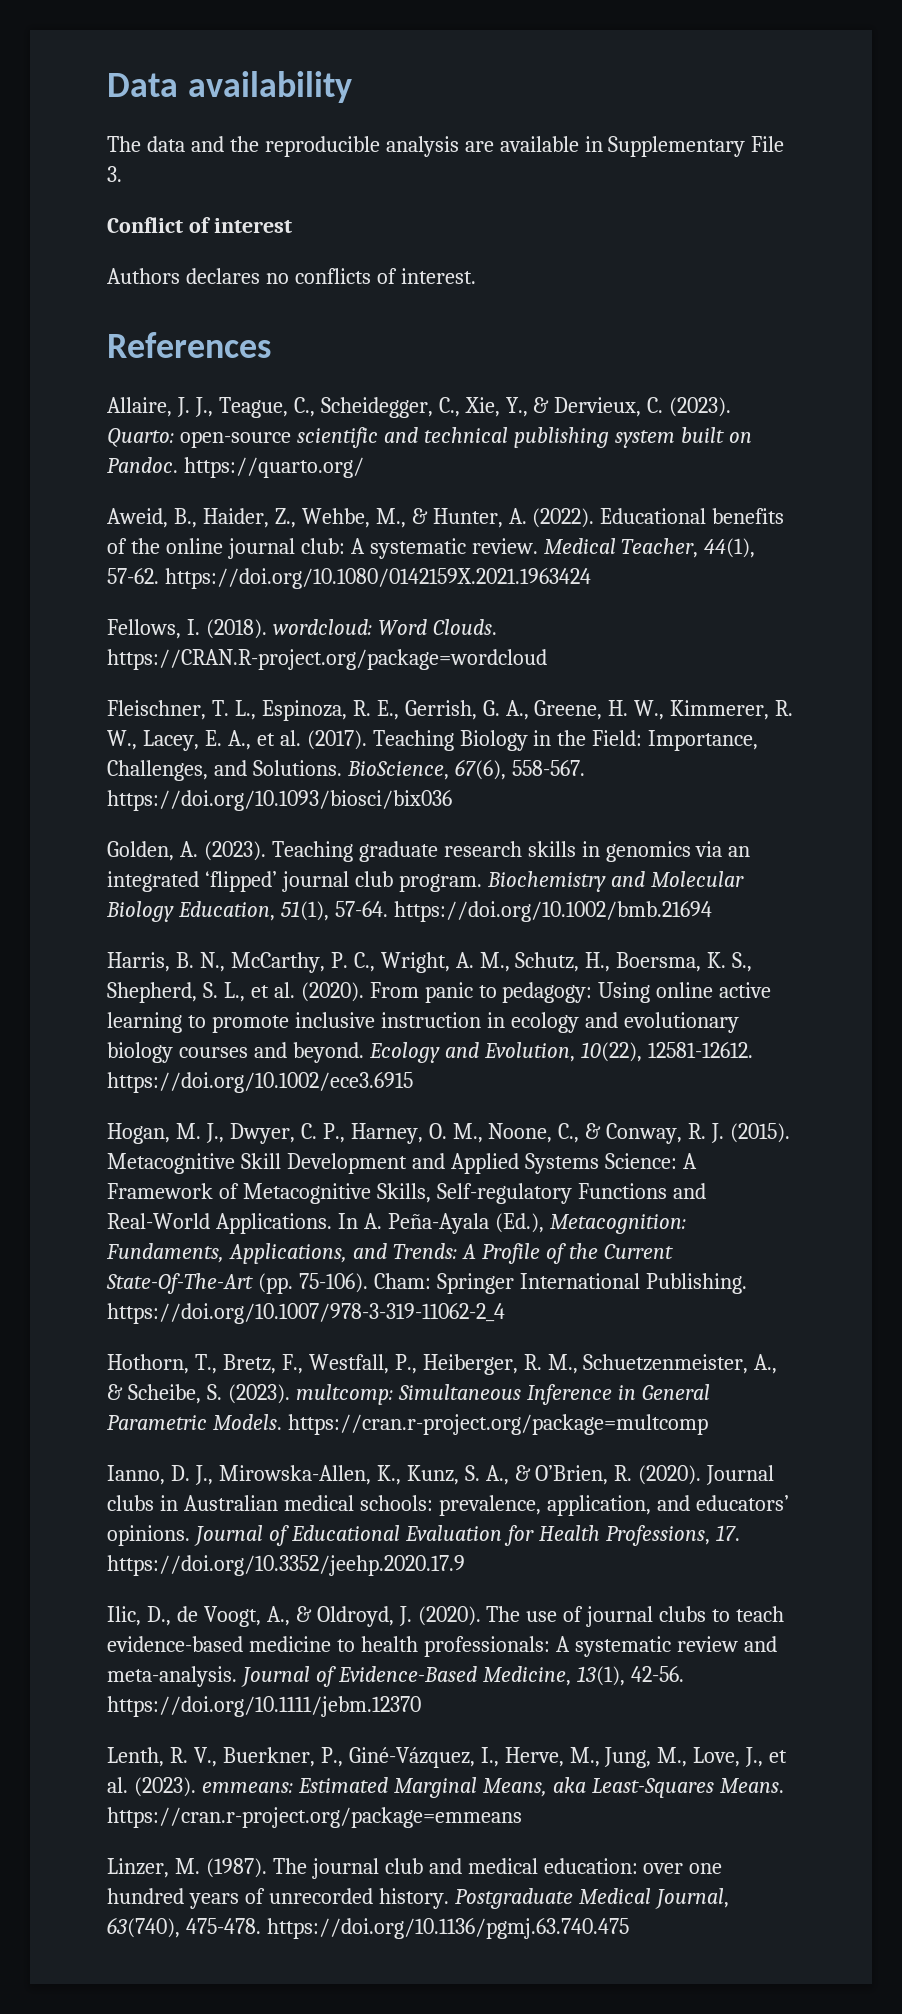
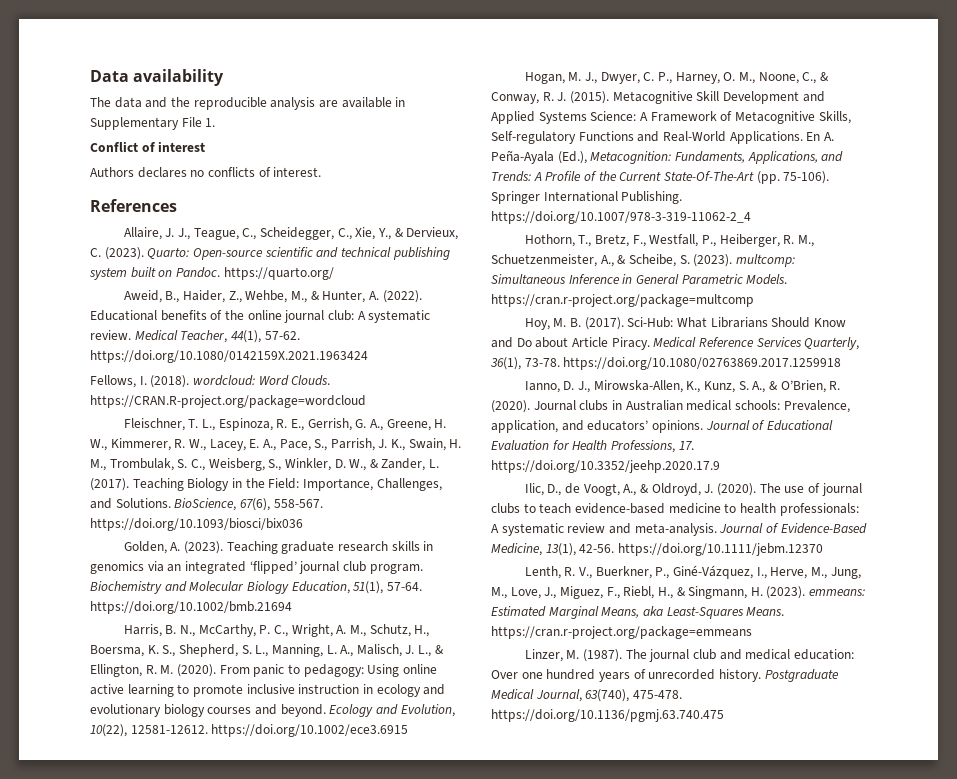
[107,166,122,182] 3. -> [205,118,216,127] 1.
[179,431,291,448] open-source -> [192,248,263,260] Open-source
[256,730,301,746] et al. -> [279,438,462,451] [90,458,440,471] Pace, S., Parrish, J. K., Swain, H. M., Trombulak, S. C., Weisberg, S., Winkler, D. W., & Zander, L.
[250,982,295,998] et al. -> [271,644,444,657] [90,664,174,677] Manning, L. A., Malisch, J. L., & Ellington, R. M.
[337,1213,358,1229] In -> [806,132,821,141] En
[373,1273,431,1289] Cham: -> (830, 177) none
(708, 1424) none -> [524,317,846,330] [491,337,860,350] [490,357,842,370] // Hoy, M. B. (2017). Sci-Hub: What Librarians Should Know and Do about Article Piracy. Medical Reference Services Quarterly, 36(1), 73-78. https://doi.org/10.1080/02763869.2017.1259918
[438,1495,541,1516] prevalence, -> [783,400,850,413] Prevalence,
[769,1750,788,1763] [107,1777,128,1793] et al. -> [559,586,763,599] Miguez, F., Riebl, H., & Singmann, H.
[643,1863,684,1874] over -> [491,670,518,679] Over

